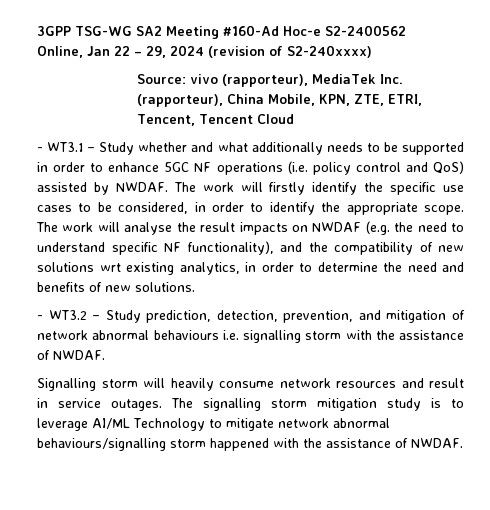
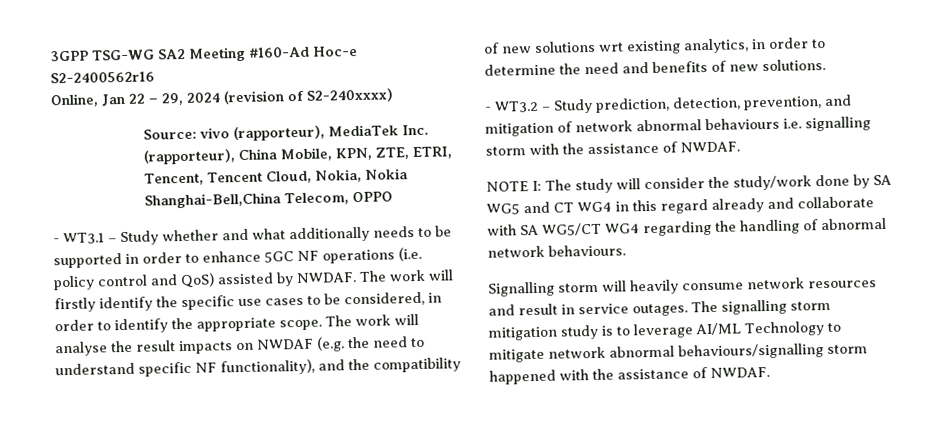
[325,25,406,36] S2-2400562 -> [50,71,155,84] S2-2400562r16
[256,114,294,124] Cloud -> [266,168,409,184] [144,191,394,209] Cloud, Nokia, Nokia Shanghai-Bell,China Telecom, OPPO
(105, 355) none -> [486,174,892,194] [486,196,874,215] [487,217,887,237] [487,244,626,258] // NOTE I: The study will consider the study/work done by SA WG5 and CT WG4 in this regard already and collaborate with SA WG5/CT WG4 regarding the handling of abnormal network behaviours.

